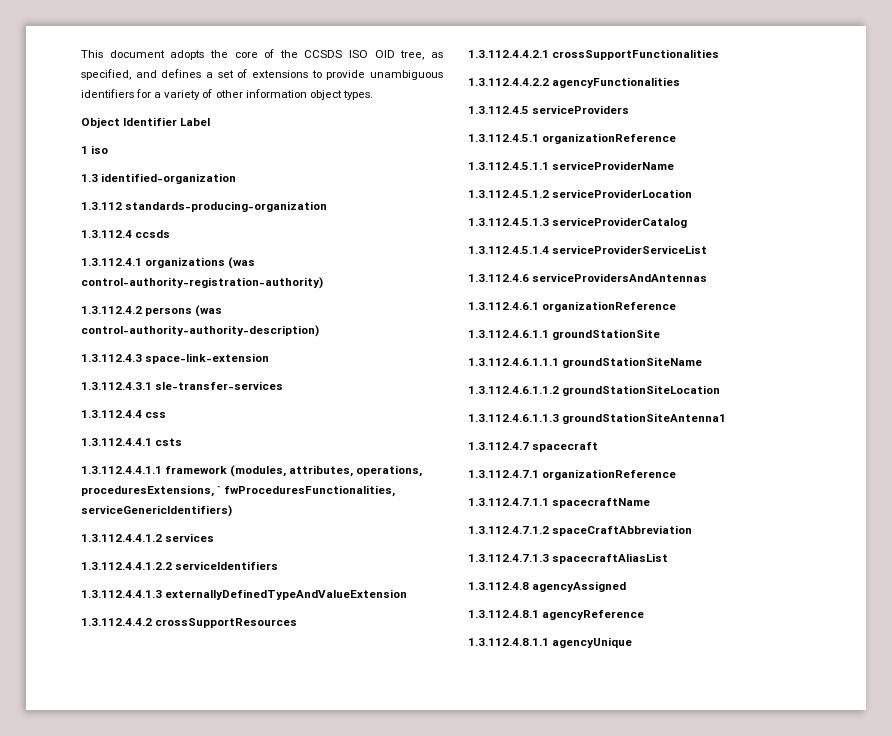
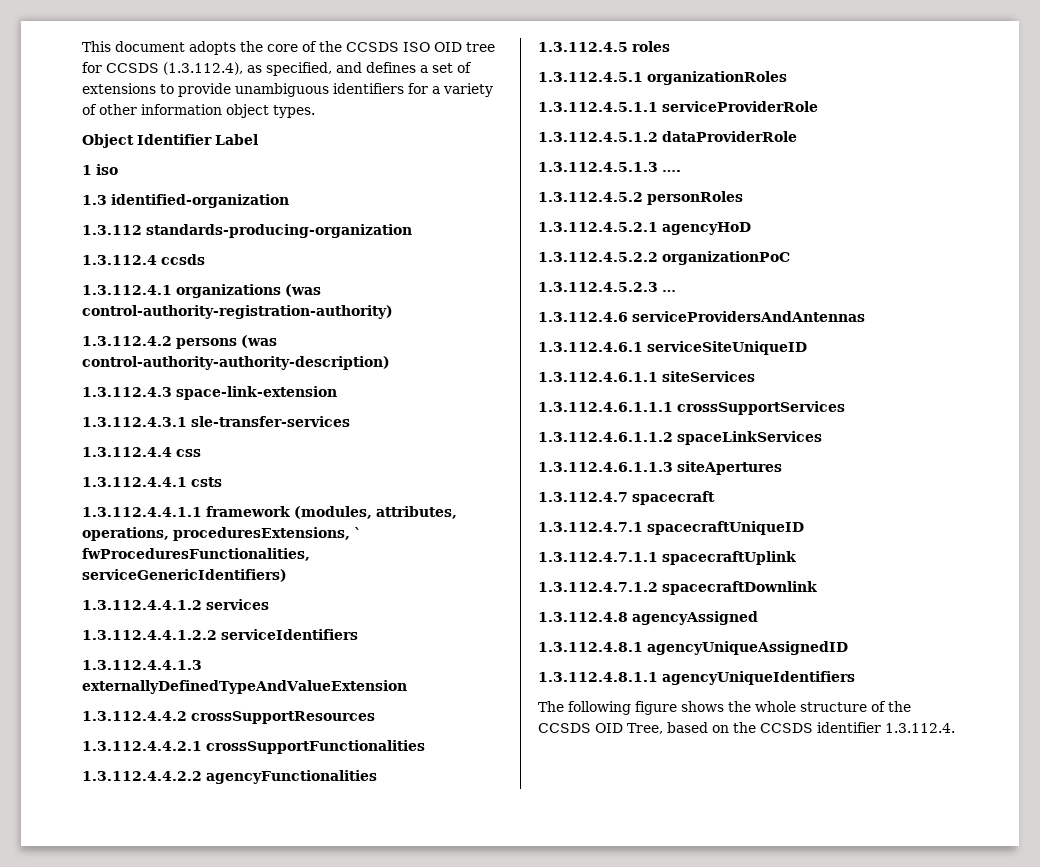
[400,50,425,60] tree, -> [466,42,495,52] [82,62,243,75] tree for CCSDS (1.3.112.4),
[532,105,630,114] serviceProviders -> [632,41,670,52] roles
[542,133,677,144] organizationReference -> [647,71,787,85] organizationRoles
[552,161,675,170] serviceProviderName -> [662,101,818,112] serviceProviderRole
[552,189,693,198] serviceProviderLocation -> [662,131,797,142] dataProviderRole
[552,217,688,228] [468,245,708,254] serviceProviderCatalog // 1.3.112.4.5.1.4 serviceProviderServiceList -> [662,170,681,172] [538,191,743,205] [538,222,751,235] [538,251,790,265] [538,282,676,292] …. // 1.3.112.4.5.2 personRoles // 1.3.112.4.5.2.1 agencyHoD // 1.3.112.4.5.2.2 organizationPoC // 1.3.112.4.5.2.3 …
[542,301,677,312] organizationReference -> [647,341,807,355] serviceSiteUniqueID
[552,329,661,340] groundStationSite -> [662,371,755,382] siteServices
[562,357,703,368] groundStationSiteName -> [677,401,845,415] crossSupportServices
[562,385,721,396] groundStationSiteLocation -> [677,431,822,445] spaceLinkServices
[562,413,727,424] groundStationSiteAntenna1 -> [677,461,782,475] siteApertures
[542,469,677,480] organizationReference -> [647,521,804,535] spacecraftUniqueID
[552,498,651,508] spacecraftName -> [662,551,796,565] spacecraftUplink
[552,525,693,536] [468,553,669,564] spaceCraftAbbreviation // 1.3.112.4.7.1.3 spacecraftAliasList -> [662,581,817,595] spacecraftDownlink
[542,610,645,620] agencyReference -> [647,641,848,655] agencyUniqueAssignedID
[552,637,633,648] agencyUnique -> [662,671,855,685] [538,701,911,715] [538,722,955,734] agencyUniqueIdentifiers // The following figure shows the whole structure of the CCSDS OID Tree, based on the CCSDS identifier 1.3.112.4.

